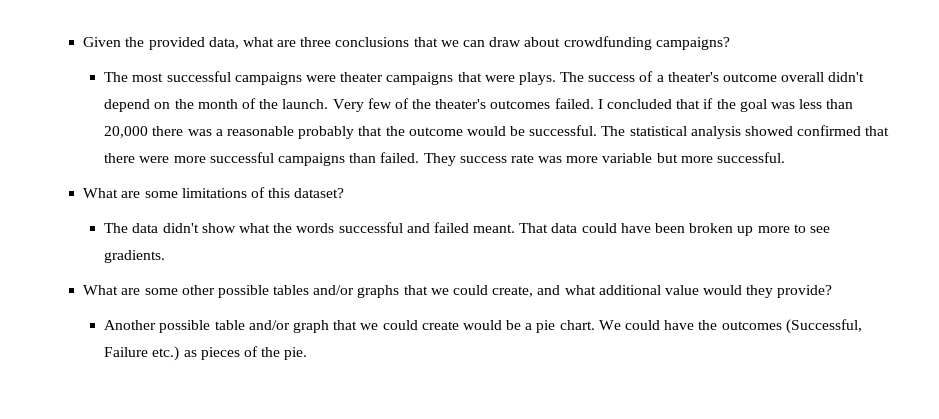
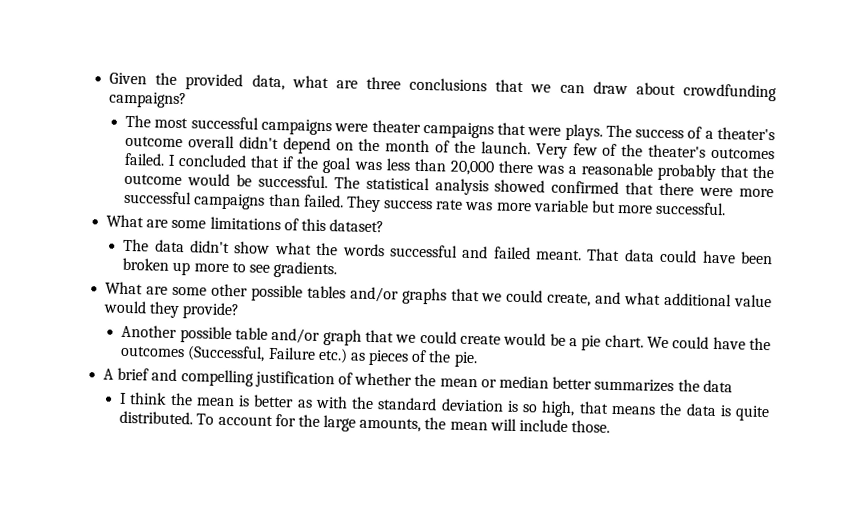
(308, 353) none -> [103,367,733,393] [119,392,770,422] [119,410,611,433] // A brief and compelling justification of whether the mean or median better summarizes the data // I think the mean is better as with the standard deviation is so high, that means the data is quite distributed. To account for the large amounts, the mean will include those.

